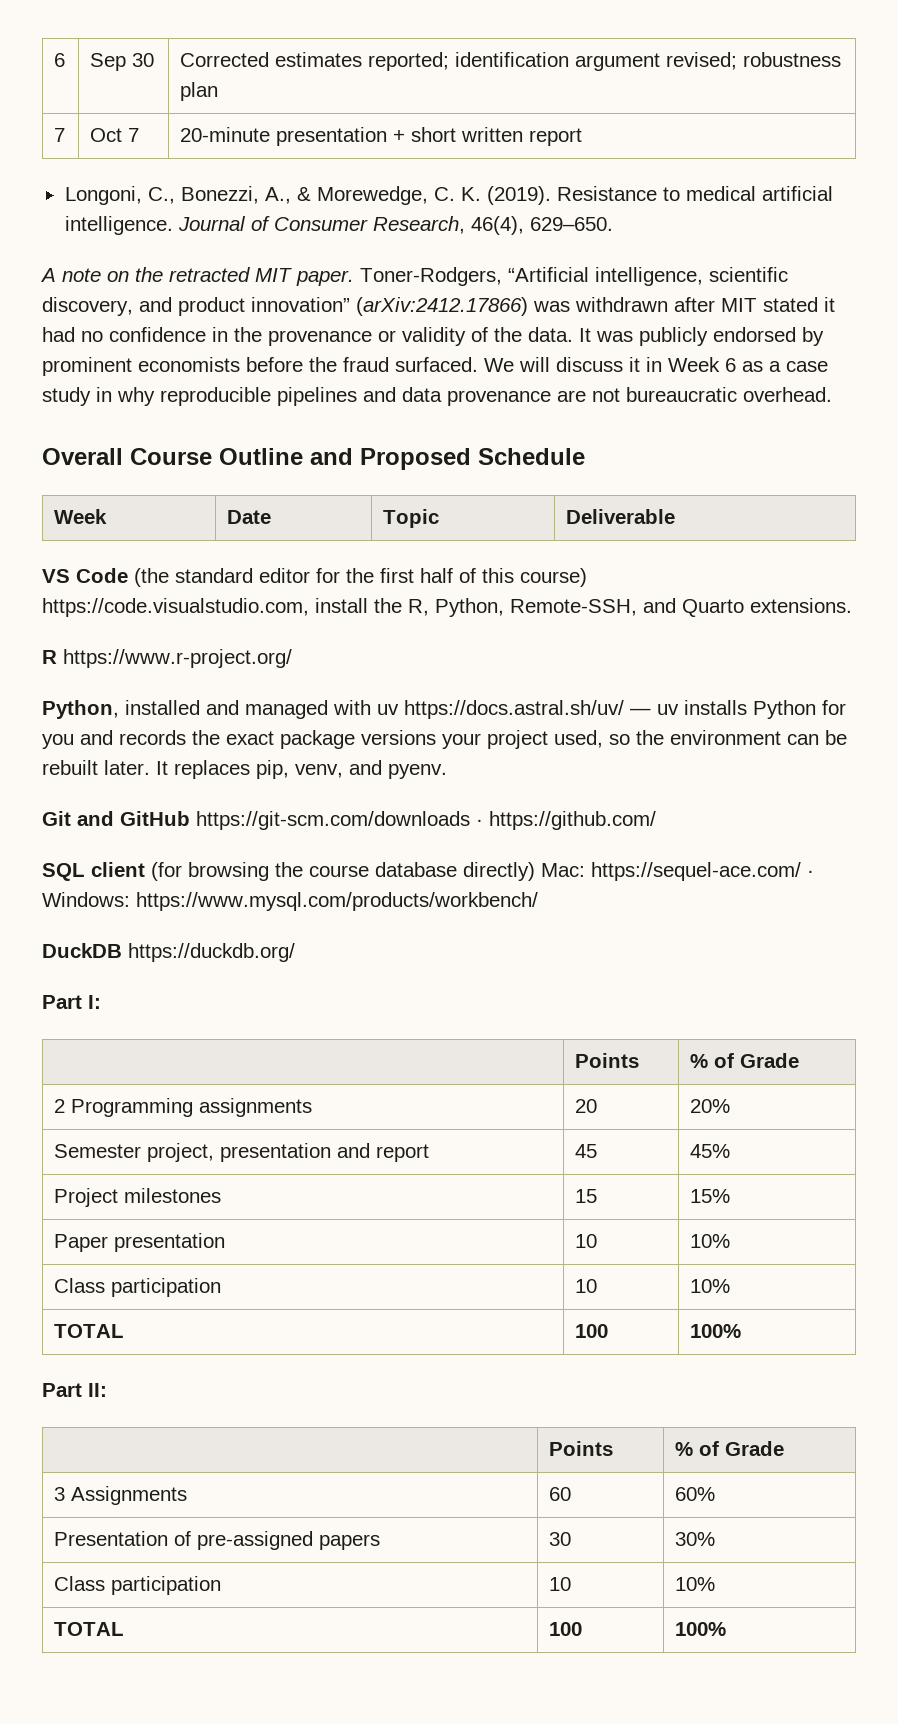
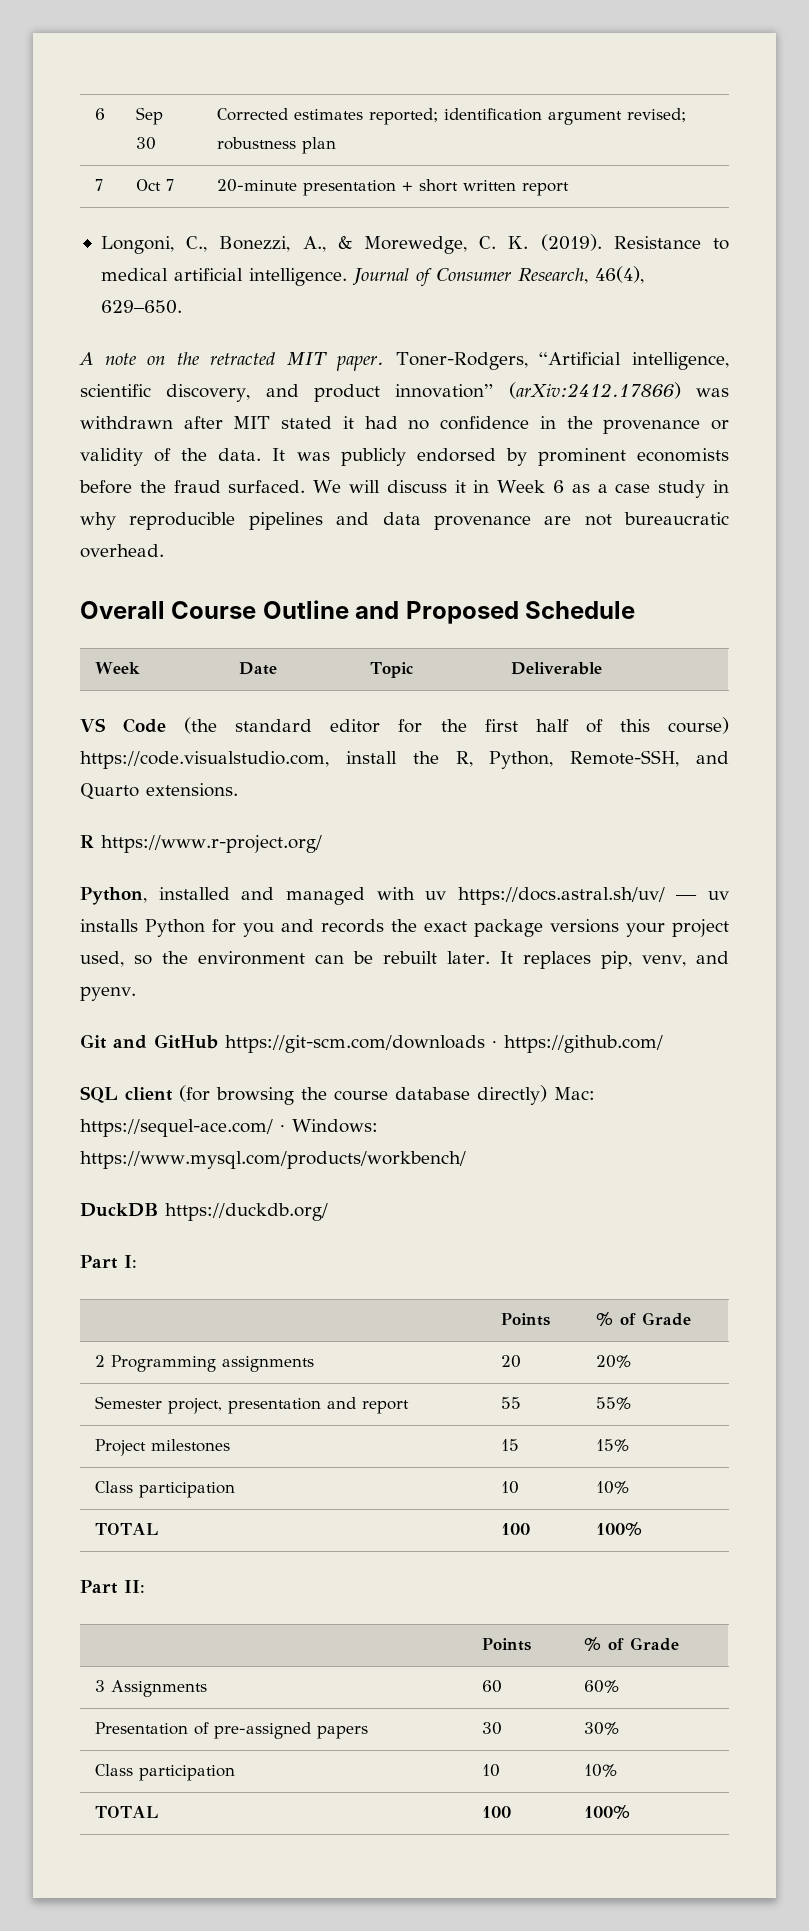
[575,1144,598,1158] [690,1144,731,1158] 45 | 45% -> [501,1397,522,1409] [596,1397,632,1410] 55 | 55%
[54,1233,226,1252] [575,1234,598,1248] [690,1234,731,1248] // Paper presentation | 10 | 10% -> (630, 1445) none

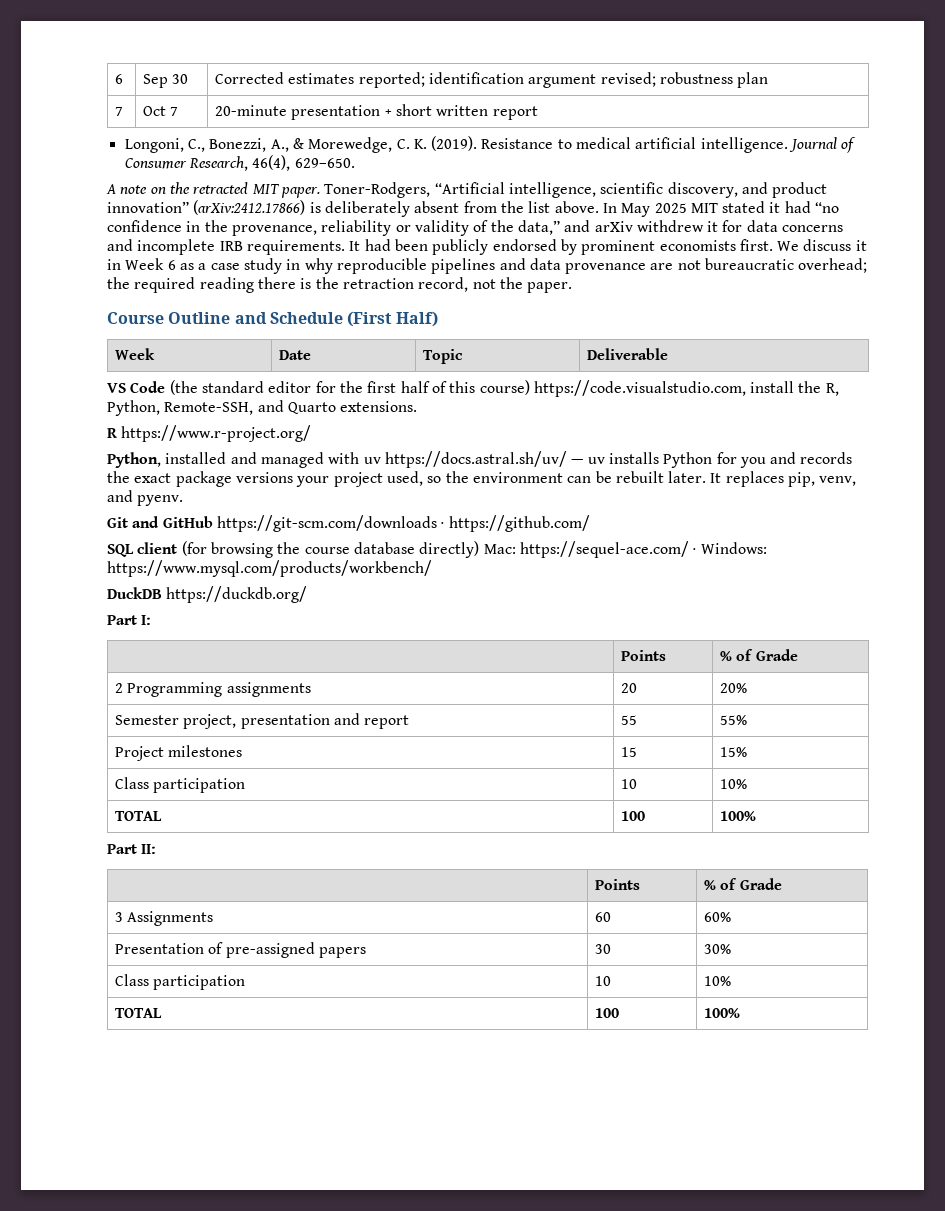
[696,388,729,397] [80,416,223,429] was withdrawn after -> [309,201,687,217] is deliberately absent from the list above. In May 2025
[408,420,430,430] no -> [815,202,840,213] “no
[603,419,701,434] provenance -> [231,220,392,236] provenance, reliability
[218,448,330,461] data. It was -> [517,220,844,235] [107,239,428,255] data,” and arXiv withdrew it for data concerns and incomplete IRB requirements. It had been
[79,480,380,494] before the fraud surfaced. We will -> [739,239,800,251] first. We
[80,544,164,558] [80,601,165,619] overhead. // Overall -> [798,258,868,273] [107,277,573,293] overhead; the required reading there is the retraction record, not the paper. //
[405,601,519,624] Proposed -> (267, 318) none
(636, 610) none -> [347,311,438,327] (First Half)

